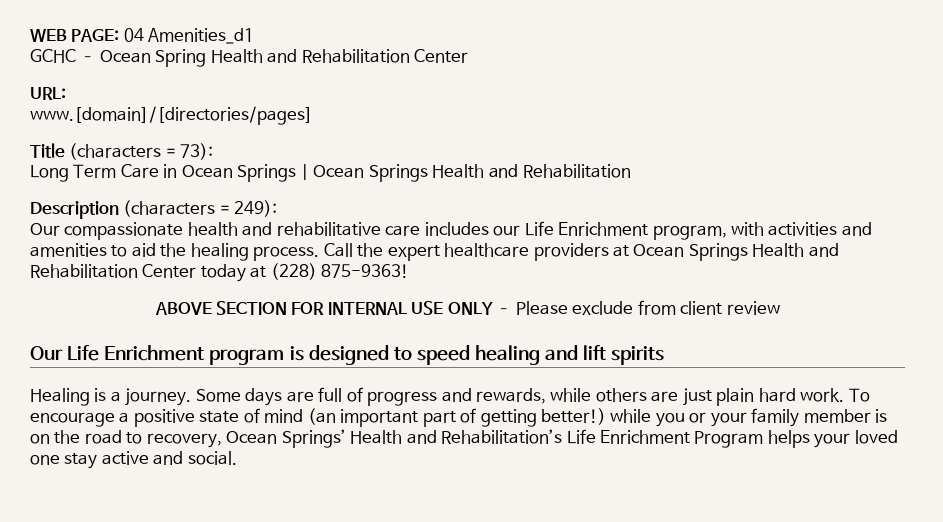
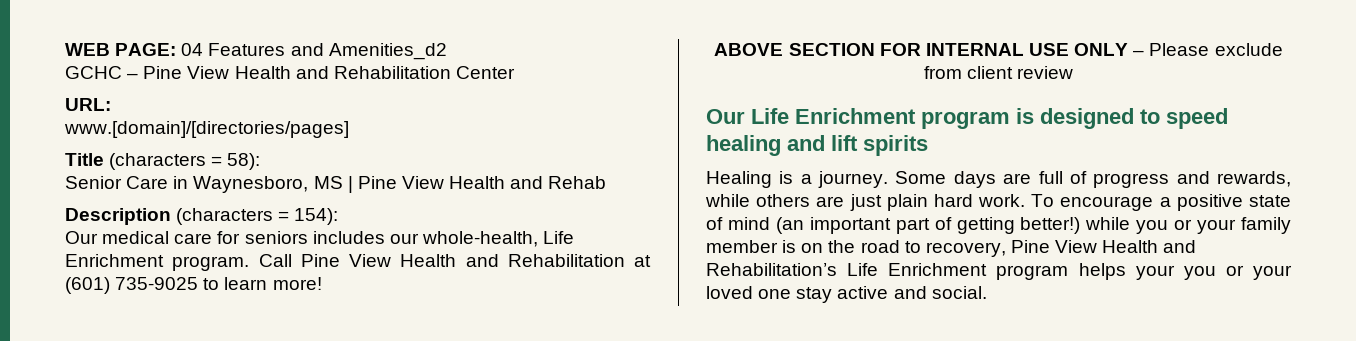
[148,28,255,44] Amenities_d1 -> [208,43,447,60] Features and Amenities_d2
[99,49,207,67] Ocean Spring -> [143,66,230,79] Pine View
[180,143,214,160] [30,164,631,182] 73): // Long Term Care in Ocean Springs | Ocean Springs Health and Rehabilitation -> [227,153,261,170] [65,176,607,193] 58): // Senior Care in Waynesboro, MS | Pine View Health and Rehab
[234,200,278,217] [30,222,421,240] 249): // Our compassionate health and rehabilitative care -> [294,208,339,225] [65,231,308,244] 154): // Our medical care for seniors
[524,221,872,240] [30,243,839,261] [30,263,410,282] Life Enrichment program, with activities and amenities to aid the healing process. Call the expert healthcare providers at Ocean Springs Health and Rehabilitation Center today at (228) 875-9363! -> [421,231,575,247] [65,254,651,271] [65,277,322,294] whole-health, Life Enrichment program. Call Pine View Health and Rehabilitation at (601) 735-9025 to learn more!
[226,429,346,448] Ocean Springs’ -> [1010,240,1098,253] Pine View
[694,431,764,448] Program -> [996,265,1069,280] program
(851, 440) none -> [1183,265,1292,280] you or your

